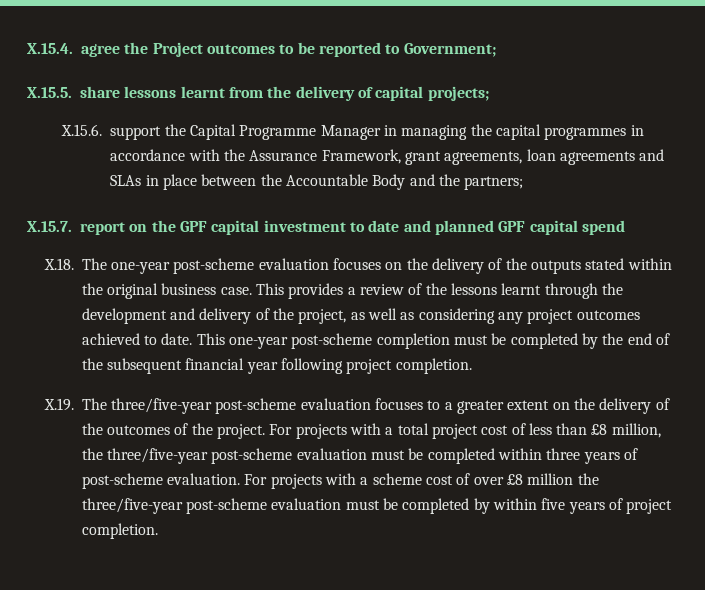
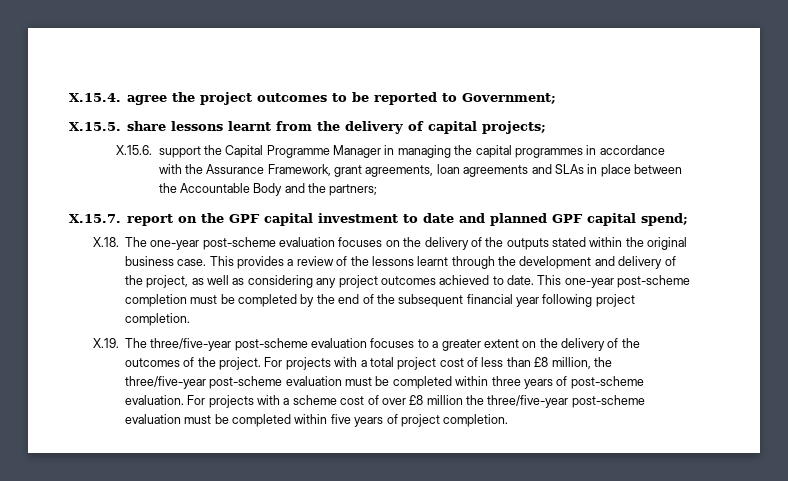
[152,42,203,57] Project -> [200,92,253,105] project
[581,220,625,235] spend -> [641,213,689,226] spend;
[473,498,490,514] by -> (292, 420) none

